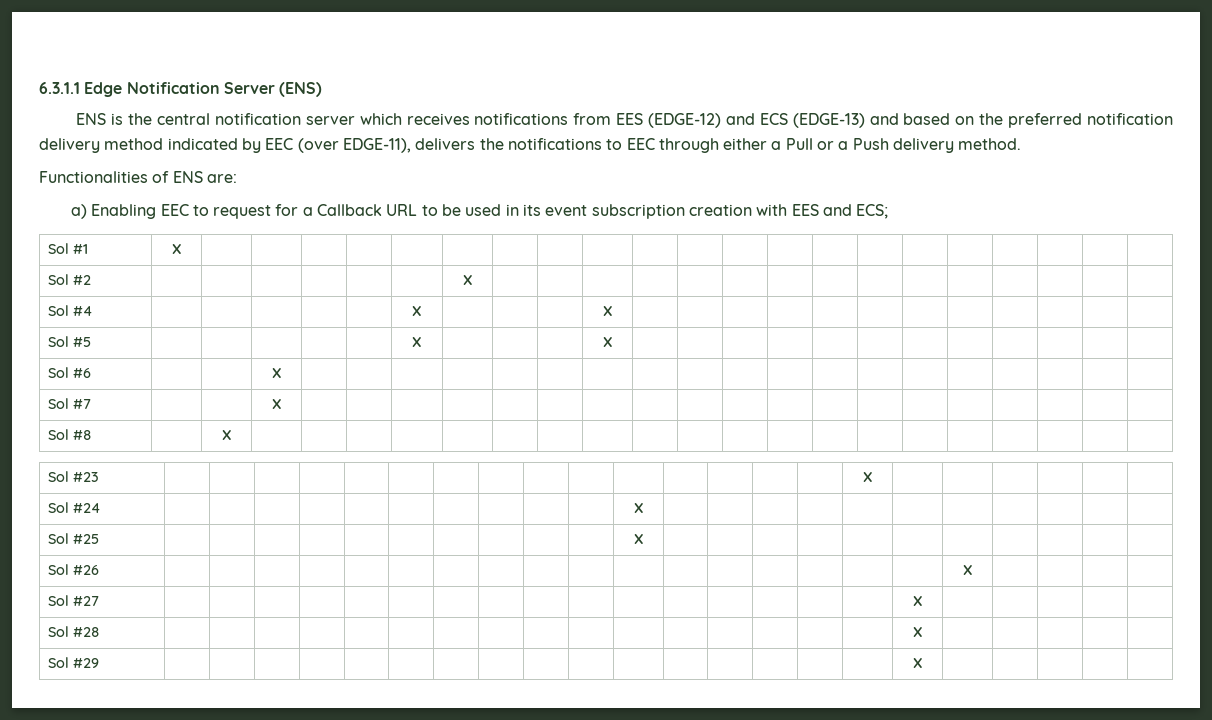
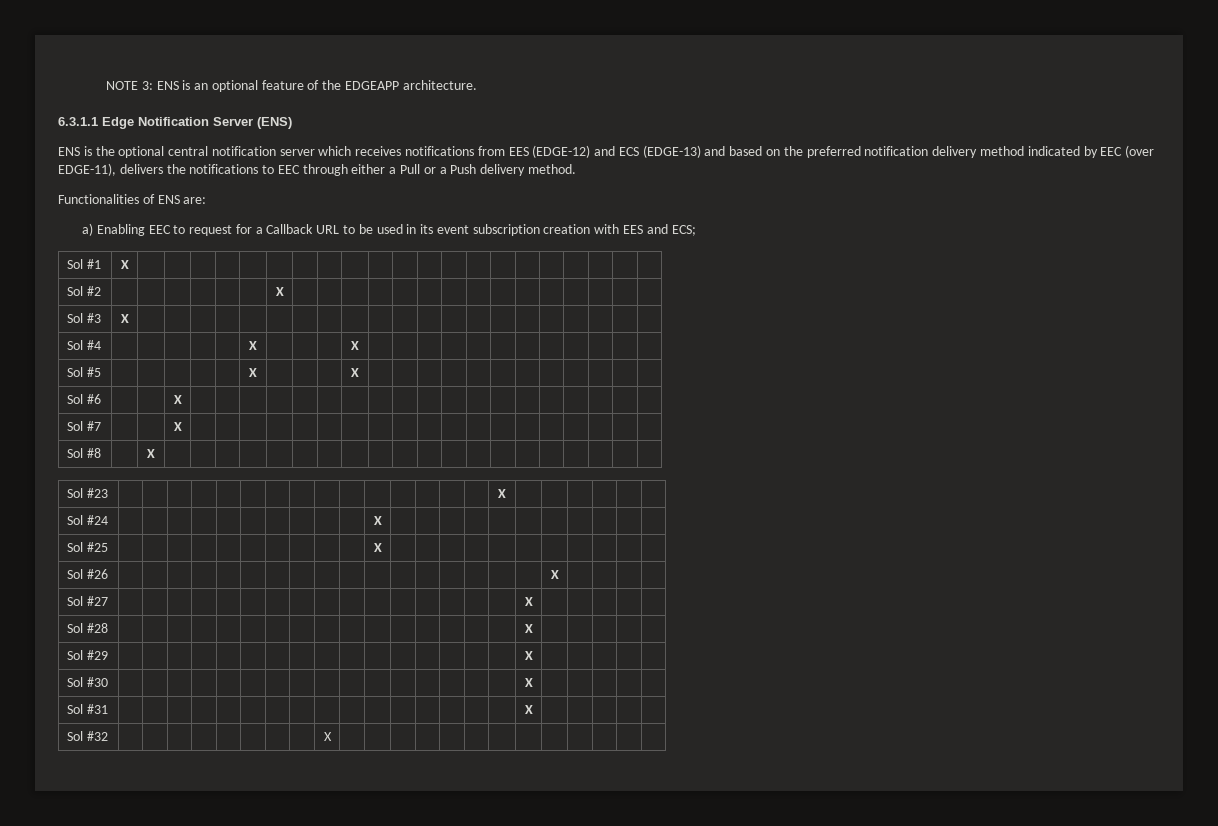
(39, 88) none -> [106,80,477,92] NOTE 3: ENS is an optional feature of the EDGEAPP architecture. //
(153, 119) none -> [118,146,165,158] optional
(473, 280) none -> [66,313,101,323] [120,314,129,323] // Sol #3 | X | | | | | | | | | | | | | | | | | | | | |
(923, 663) none -> [66,677,108,687] [524,678,533,687] [66,704,108,714] [524,705,533,714] [66,731,108,741] [323,732,332,741] // Sol #30 | | | | | | | | | | | | | | | | | X | | | | | // Sol #31 | | | | | | | | | | | | | | | | | X | | | | | // Sol #32 | | | | | | | | | X | | | | | | | | | | | | |

